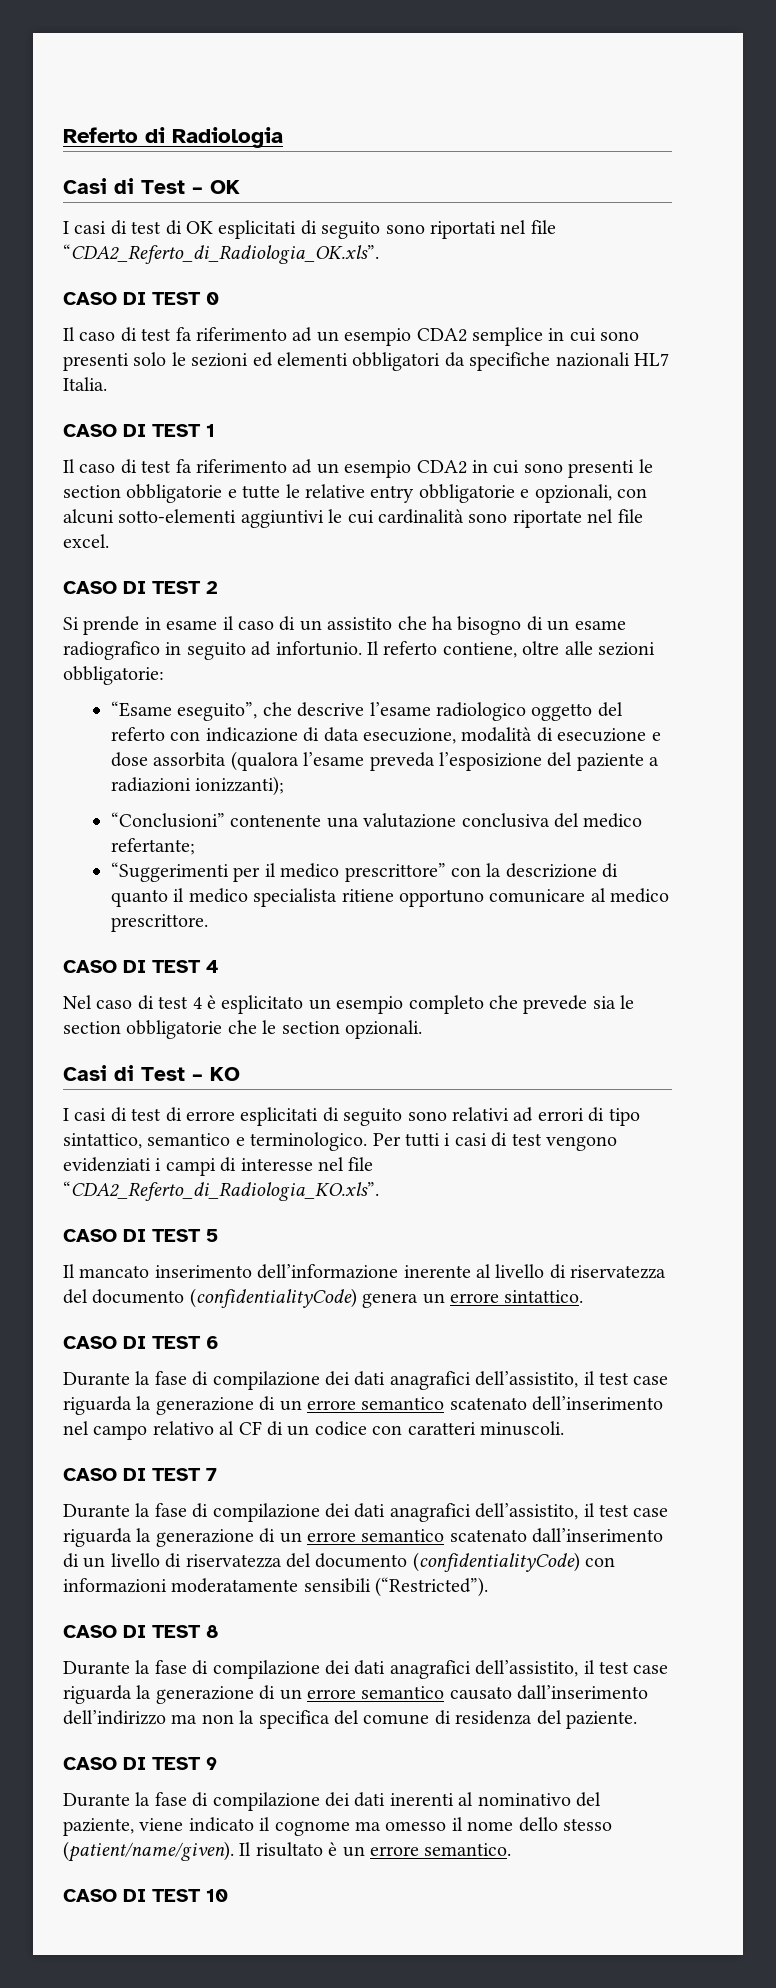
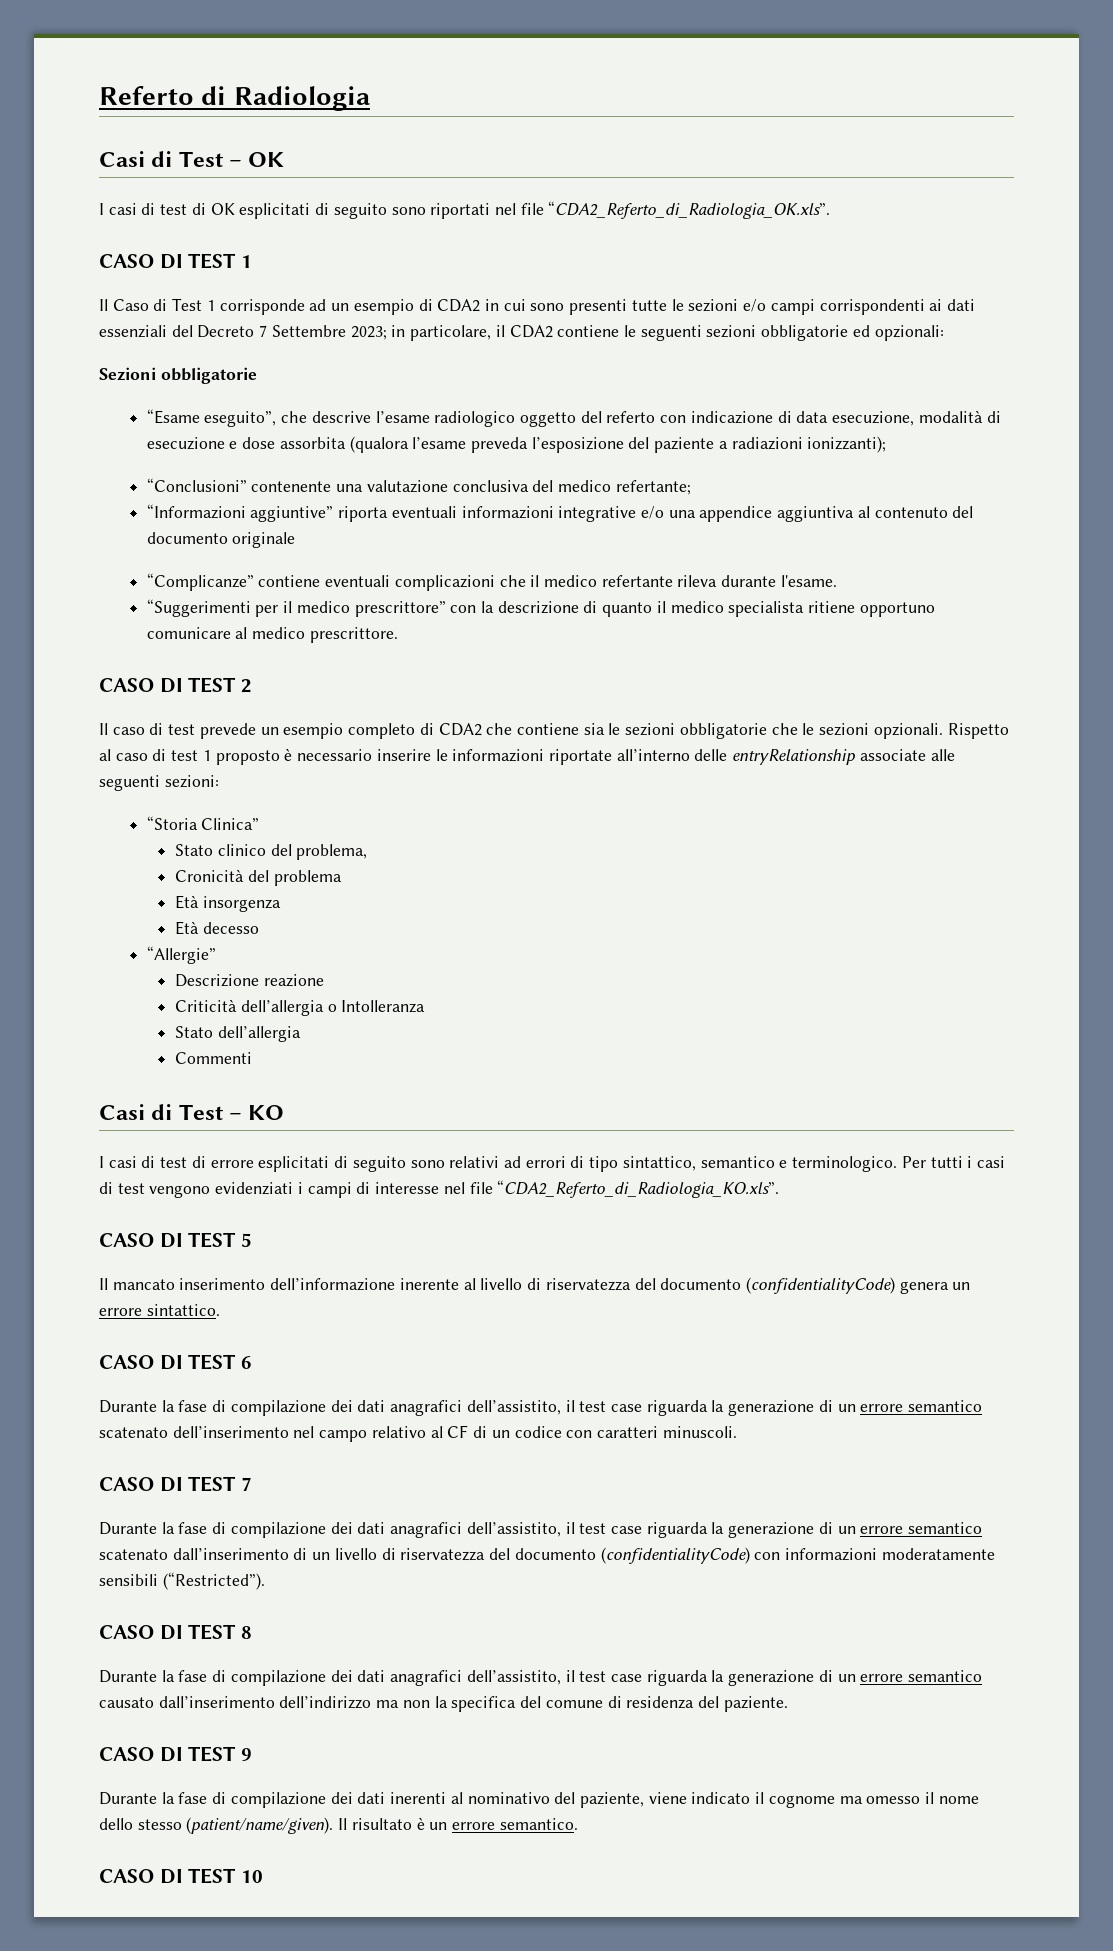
[206,292,219,305] [63,327,640,346] [63,352,669,371] [63,377,107,391] [63,424,215,437] [63,459,412,478] 0 // Il caso di test fa riferimento ad un esempio CDA2 semplice in cui sono presenti solo le sezioni ed elementi obbligatori da specifiche nazionali HL7 Italia. // CASO DI TEST 1 // Il caso di test fa riferimento ad un esempio -> [240,255,252,268] [99,298,433,315] 1 // Il Caso di Test 1 corrisponde ad un esempio di
[638,459,653,473] [63,484,647,503] [63,509,643,528] [63,534,109,548] [63,581,218,594] [63,616,626,635] [63,641,655,660] [63,666,164,685] le section obbligatorie e tutte le relative entry obbligatorie e opzionali, con alcuni sotto-elementi aggiuntivi le cui cardinalità sono riportate nel file excel. // CASO DI TEST 2 // Si prende in esame il caso di un assistito che ha bisogno di un esame radiografico in seguito ad infortunio. Il referto contiene, oltre alle sezioni obbligatorie: -> [631,299,975,315] [99,325,944,341] [99,367,257,384] tutte le sezioni e/o campi corrispondenti ai dati essenziali del Decreto 7 Settembre 2023; in particolare, il CDA2 contiene le seguenti sezioni obbligatorie ed opzionali: // Sezioni obbligatorie
(195, 846) none -> [146,504,974,522] [146,532,296,548] [146,573,837,591] // “Informazioni aggiuntive” riporta eventuali informazioni integrative e/o una appendice aggiuntiva al contenuto del documento originale // “Complicanze” contiene eventuali complicazioni che il medico refertante rileva durante l'esame.
[206,960,219,973] [63,995,588,1014] 4 // Nel caso di test 4 è esplicitato un esempio completo che prevede -> [240,679,252,693] [99,723,579,739] 2 // Il caso di test prevede un esempio completo di CDA2 che contiene
[63,1021,121,1034] section -> [625,723,676,736] sezioni
[281,1021,340,1034] section -> [819,723,870,736] sezioni
(422, 1029) none -> [947,723,1009,739] [99,748,955,765] [99,775,219,791] [146,816,260,830] [175,844,368,860] [175,869,342,886] [175,895,281,912] [175,921,259,935] [146,946,216,964] [175,974,324,987] [175,999,426,1016] [175,1026,301,1042] [175,1052,253,1064] Rispetto al caso di test 1 proposto è necessario inserire le informazioni riportate all’interno delle entryRelationship associate alle seguenti sezioni: // “Storia Clinica” // Stato clinico del problema, // Cronicità del problema // Età insorgenza // Età decesso // “Allergie” // Descrizione reazione // Criticità dell’allergia o Intolleranza // Stato dell’allergia // Commenti

